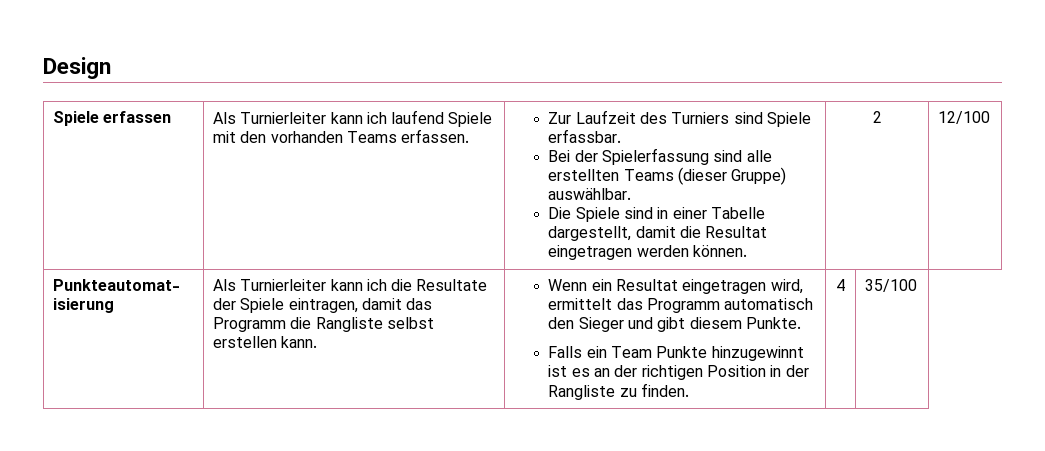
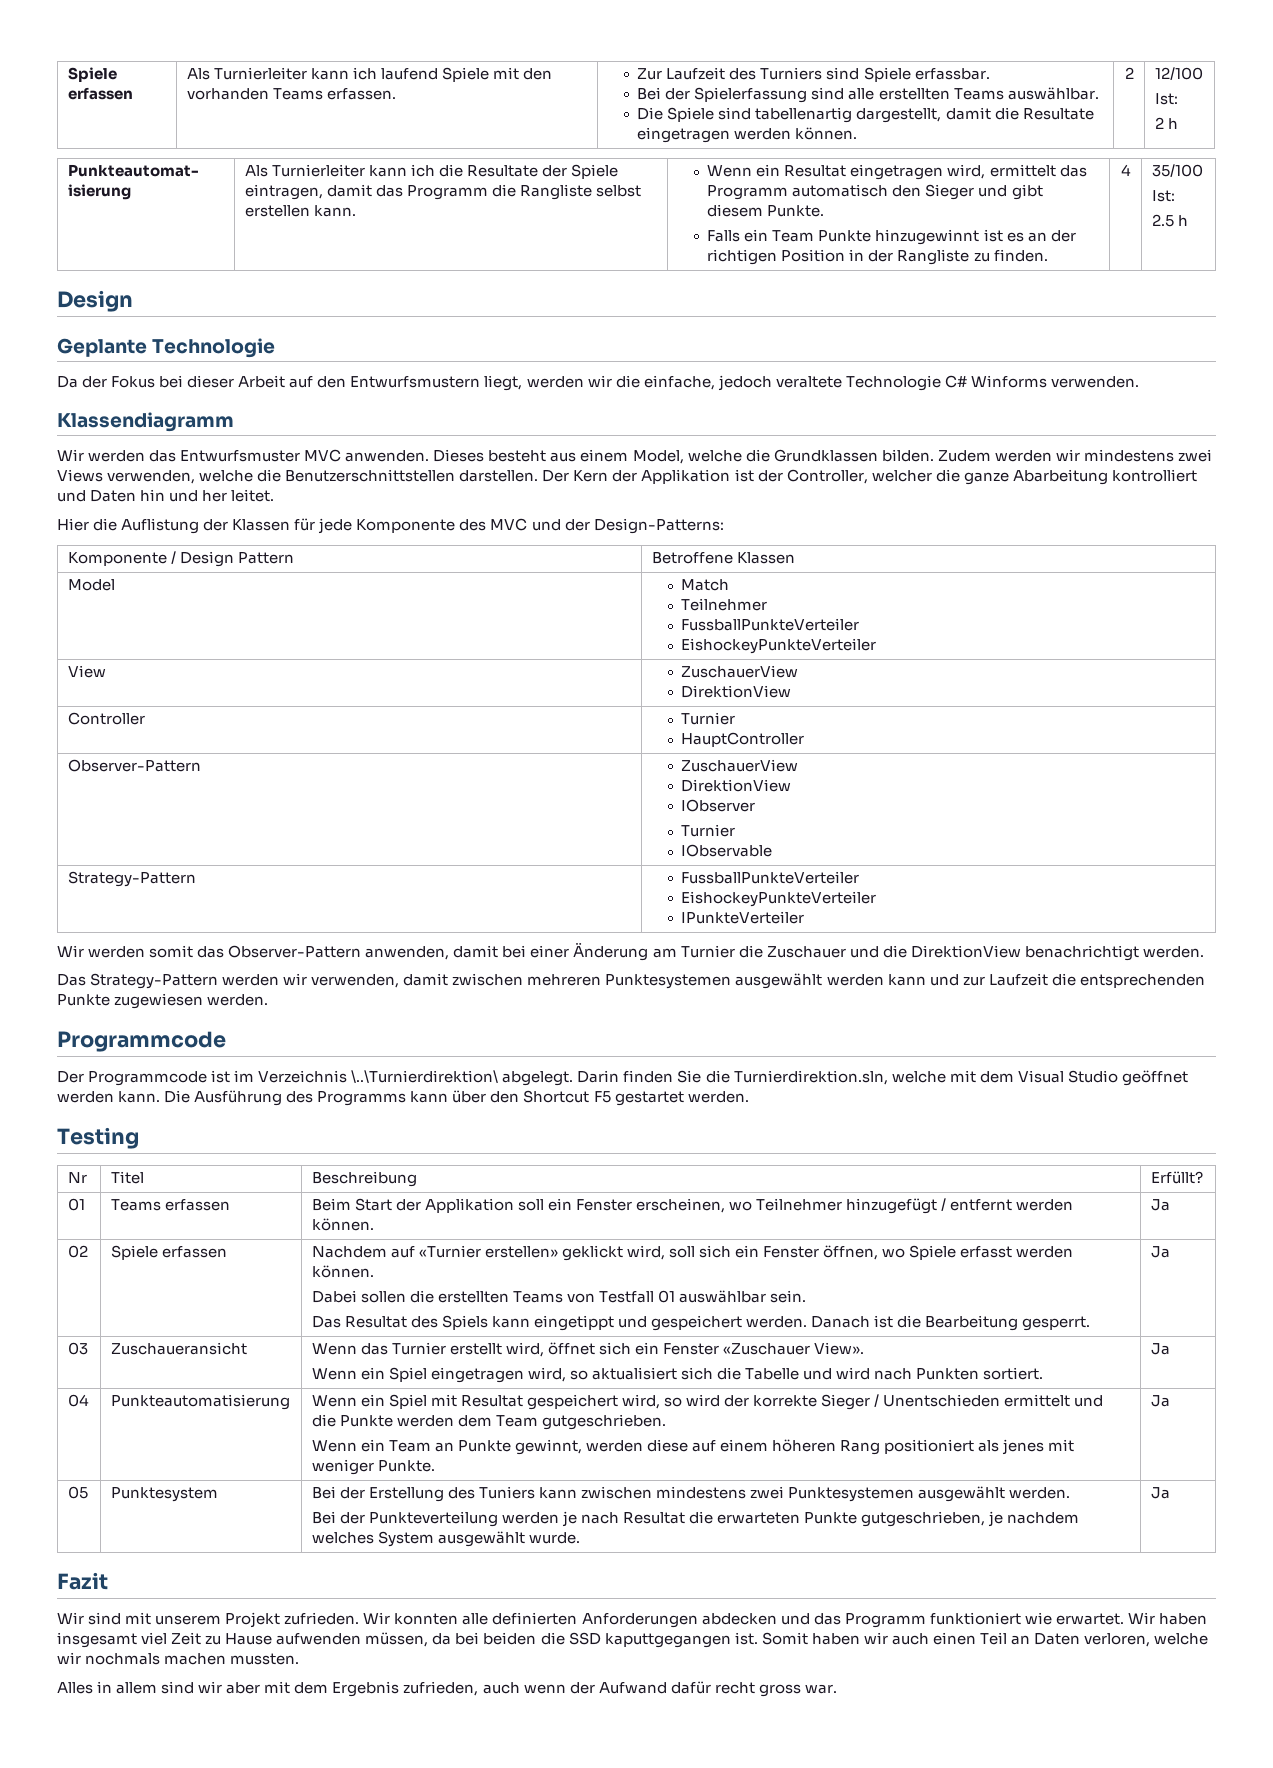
[43,57,111,79] Design // -> (67, 74) none
[677,167,787,185] (dieser Gruppe) -> (1004, 94) none
[657,207,765,219] in einer Tabelle -> [755,107,853,123] tabellenartig
[705,226,768,238] Resultat -> [1022,108,1094,120] Resultate
(990, 117) none -> [1154,93,1178,105] [1154,117,1178,129] // Ist: // 2 h
(917, 285) none -> [1151,190,1175,202] [1151,214,1188,227] [57,290,133,312] [57,338,276,358] [57,375,1139,391] [57,412,234,432] [57,449,1212,464] [57,469,1197,485] [57,489,275,502] [57,518,724,534] [67,551,294,567] [651,552,795,564] [67,579,115,591] [681,579,730,591] [681,598,768,611] [681,618,860,631] [681,638,877,654] [67,665,106,678] [681,665,799,678] [681,685,792,698] [67,712,145,725] [681,712,736,725] [681,732,805,747] [67,759,201,772] [681,759,799,772] [681,779,792,792] [681,799,756,812] [681,824,736,837] [681,844,773,857] [67,871,196,887] [681,871,860,884] [681,891,877,907] [681,911,805,924] [57,943,1204,961] [57,973,1205,989] [57,993,269,1009] [57,1031,226,1052] [57,1070,1188,1086] [57,1090,749,1106] [57,1127,139,1149] [67,1172,87,1183] [110,1171,144,1184] [311,1171,417,1187] [1150,1171,1203,1184] [67,1198,85,1211] [110,1199,230,1211] [311,1198,1074,1214] [311,1218,374,1231] [1150,1199,1170,1211] [67,1245,88,1258] [110,1245,227,1260] [311,1245,1074,1261] [311,1265,374,1278] [311,1290,807,1303] [311,1315,1091,1331] [1150,1246,1170,1258] [67,1342,88,1355] [110,1342,247,1355] [311,1342,865,1357] [311,1367,1044,1383] [1150,1343,1170,1355] [67,1394,89,1407] [110,1394,290,1410] [311,1394,1104,1410] [311,1414,666,1430] [311,1439,1075,1455] [311,1459,435,1475] [1150,1395,1170,1407] [67,1486,88,1499] [110,1487,218,1502] [311,1486,1071,1502] [311,1511,1080,1527] [311,1531,580,1547] [1150,1487,1170,1499] [57,1572,108,1590] [57,1612,1207,1628] [57,1632,1209,1648] [57,1652,300,1665] [57,1681,837,1697] // Ist: // 2.5 h // Design // Geplante Technologie // Da der Fokus bei dieser Arbeit auf den Entwurfsmustern liegt, werden wir die einfache, jedoch veraltete Technologie C# Winforms verwenden. // Klassendiagramm // Wir werden das Entwurfsmuster MVC anwenden. Dieses besteht aus einem Model, welche die Grundklassen bilden. Zudem werden wir mindestens zwei Views verwenden, welche die Benutzerschnittstellen darstellen. Der Kern der Applikation ist der Controller, welcher die ganze Abarbeitung kontrolliert und Daten hin und her leitet. // Hier die Auflistung der Klassen für jede Komponente des MVC und der Design-Patterns: // Komponente / Design Pattern | Betroffene Klassen // Model | Match // Teilnehmer // FussballPunkteVerteiler // EishockeyPunkteVerteiler // View | ZuschauerView // DirektionView // Controller | Turnier // HauptController // Observer-Pattern | ZuschauerView // DirektionView // IObserver // Turnier // IObservable // Strategy-Pattern | FussballPunkteVerteiler // EishockeyPunkteVerteiler // IPunkteVerteiler // Wir werden somit das Observer-Pattern anwenden, damit bei einer Änderung am Turnier die Zuschauer und die DirektionView benachrichtigt werden. // Das Strategy-Pattern werden wir verwenden, damit zwischen mehreren Punktesystemen ausgewählt werden kann und zur Laufzeit die entsprechenden Punkte zugewiesen werden. // Programmcode // Der Programmcode ist im Verzeichnis \..\Turnierdirektion\ abgelegt. Darin finden Sie die Turnierdirektion.sln, welche mit dem Visual Studio geöffnet werden kann. Die Ausführung des Programms kann über den Shortcut F5 gestartet werden. // Testing // Nr | Titel | Beschreibung | Erfüllt? // 01 | Teams erfassen | Beim Start der Applikation soll ein Fenster erscheinen, wo Teilnehmer hinzugefügt / entfernt werden können. | Ja // 02 | Spiele erfassen | Nachdem auf «Turnier erstellen» geklickt wird, soll sich ein Fenster öffnen, wo Spiele erfasst werden können. // Dabei sollen die erstellten Teams von Testfall 01 auswählbar sein. // Das Resultat des Spiels kann eingetippt und gespeichert werden. Danach ist die Bearbeitung gesperrt. | Ja // 03 | Zuschaueransicht | Wenn das Turnier erstellt wird, öffnet sich ein Fenster «Zuschauer View». // Wenn ein Spiel eingetragen wird, so aktualisiert sich die Tabelle und wird nach Punkten sortiert. | Ja // 04 | Punkteautomatisierung | Wenn ein Spiel mit Resultat gespeichert wird, so wird der korrekte Sieger / Unentschieden ermittelt und die Punkte werden dem Team gutgeschrieben. // Wenn ein Team an Punkte gewinnt, werden diese auf einem höheren Rang positioniert als jenes mit weniger Punkte. | Ja // 05 | Punktesystem | Bei der Erstellung des Tuniers kann zwischen mindestens zwei Punktesystemen ausgewählt werden. // Bei der Punkteverteilung werden je nach Resultat die erwarteten Punkte gutgeschrieben, je nachdem welches System ausgewählt wurde. | Ja // Fazit // Wir sind mit unserem Projekt zufrieden. Wir konnten alle definierten Anforderungen abdecken und das Programm funktioniert wie erwartet. Wir haben insgesamt viel Zeit zu Hause aufwenden müssen, da bei beiden die SSD kaputtgegangen ist. Somit haben wir auch einen Teil an Daten verloren, welche wir nochmals machen mussten. // Alles in allem sind wir aber mit dem Ergebnis zufrieden, auch wenn der Aufwand dafür recht gross war.

